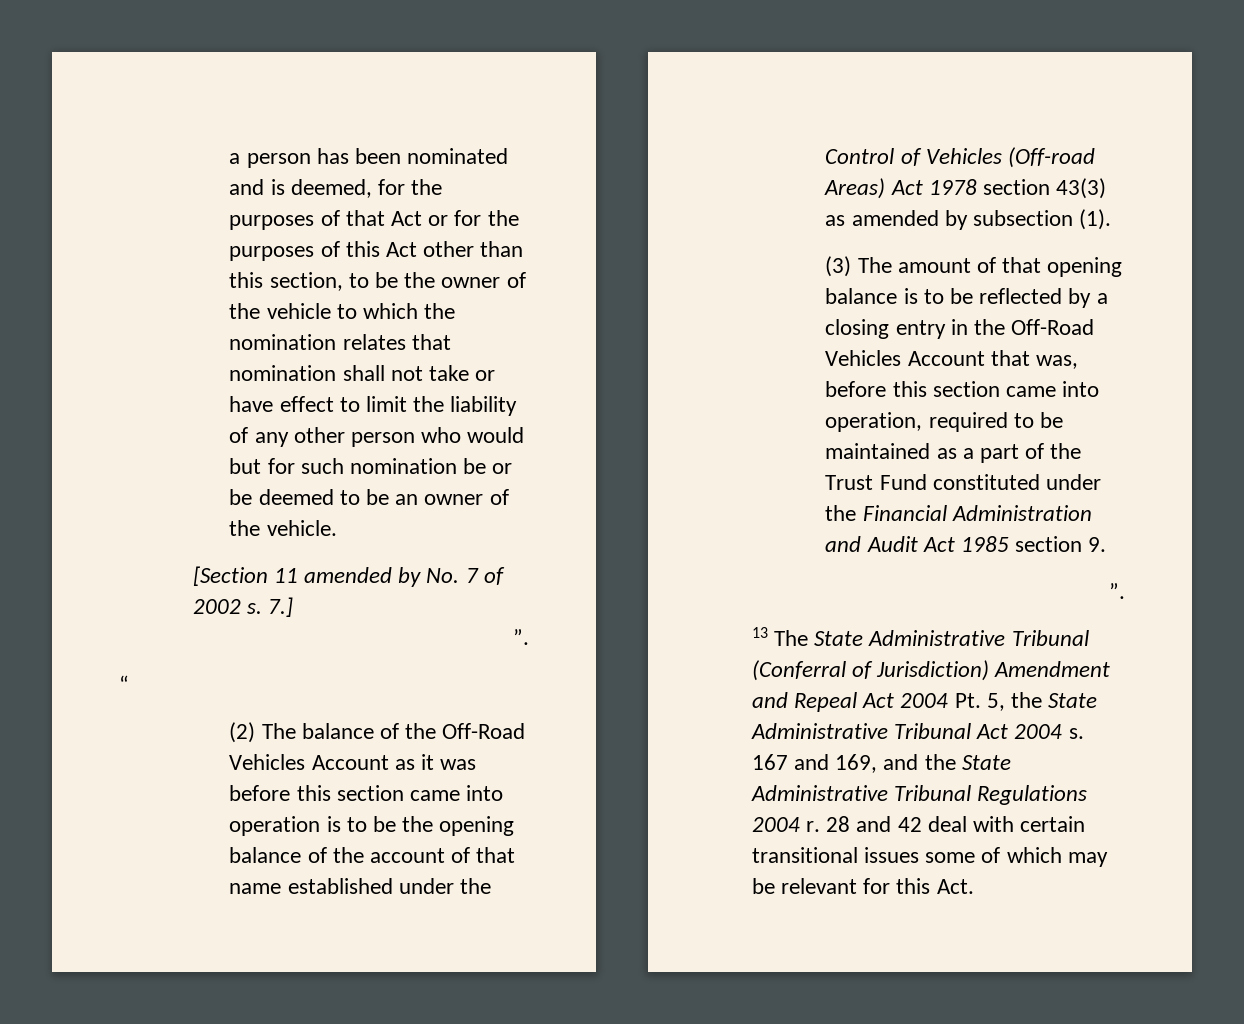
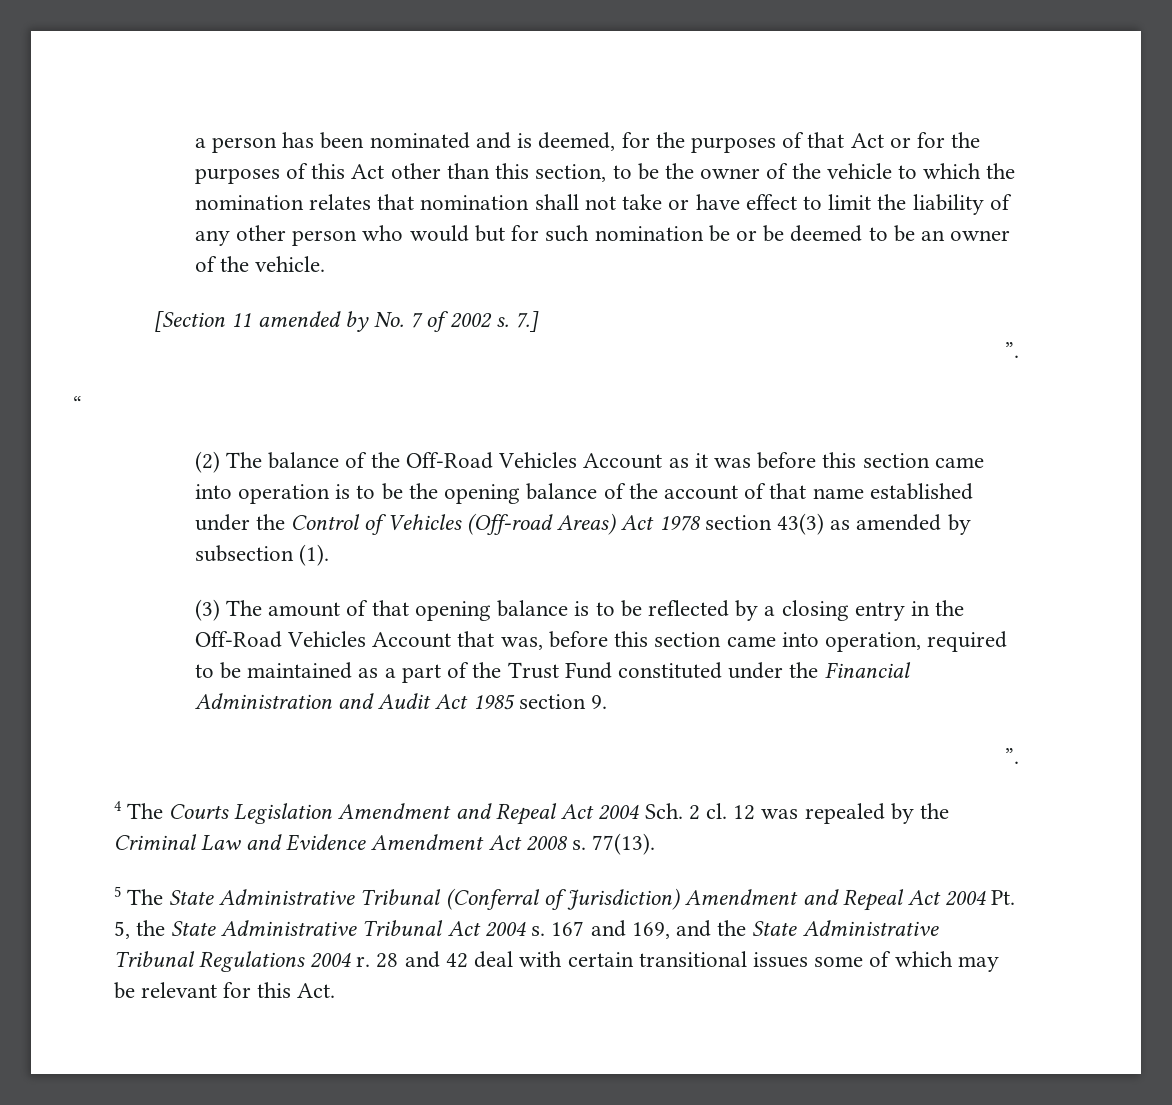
[751,627,768,638] 13 -> [113,801,949,825] [113,833,656,855] [113,886,121,897] 4 The Courts Legislation Amendment and Repeal Act 2004 Sch. 2 cl. 12 was repealed by the Criminal Law and Evidence Amendment Act 2008 s. 77(13). // 5

